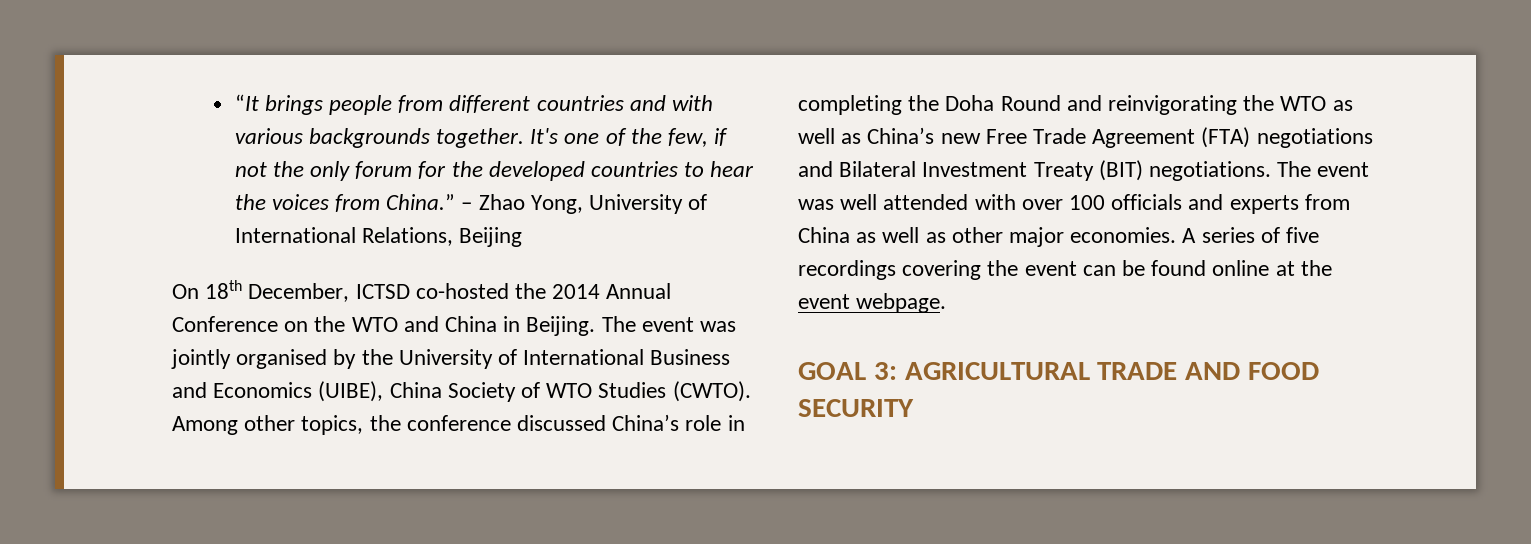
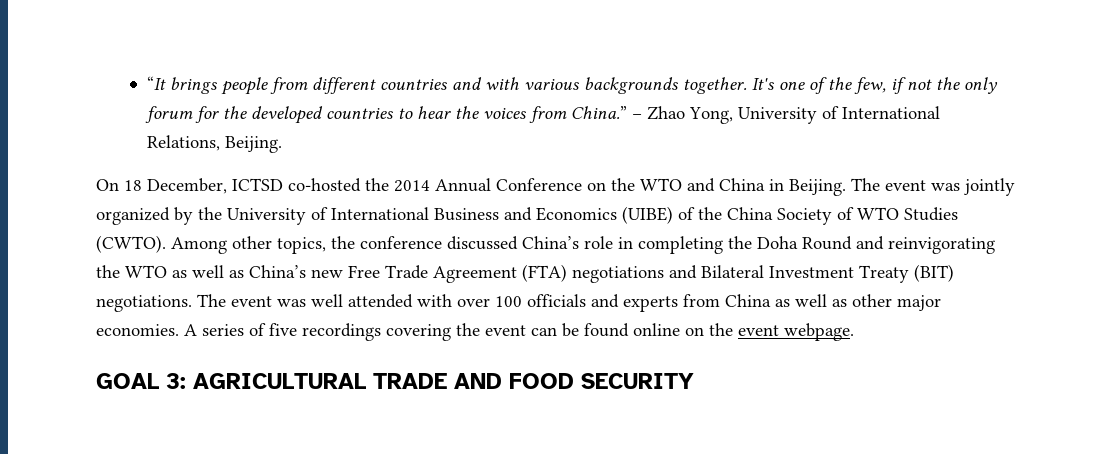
[459,227,523,247] Beijing -> [224,136,282,153] Beijing.
[205,280,243,299] 18th -> [124,180,142,191] 18
[236,349,328,369] organised -> [96,207,170,225] organized
[318,381,384,402] (UIBE), -> [622,206,722,224] (UIBE) of the
[1275,261,1295,276] at -> [685,327,704,336] on

